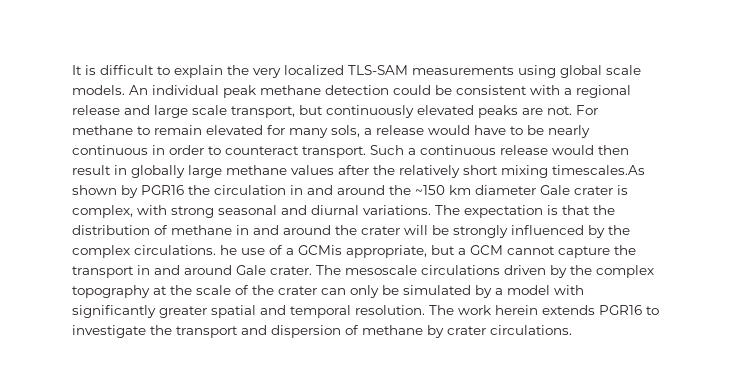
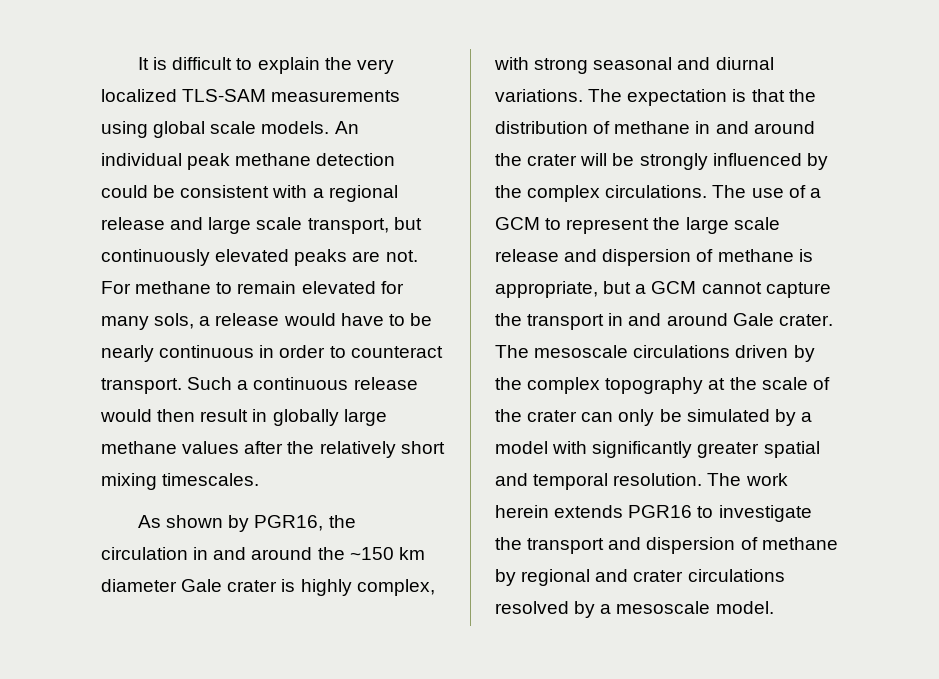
[552,165,645,175] timescales.As -> [162,473,260,486] [138,515,162,528] timescales. // As
[141,185,184,195] PGR16 -> [254,515,324,531] PGR16,
(628, 190) none -> [300,579,352,596] highly
[220,245,237,255] he -> [712,185,747,198] The
[298,245,342,255] GCMis -> [495,217,780,234] [495,249,813,266] GCM to represent the large scale release and dispersion of methane is
[447,325,572,335] crater circulations. -> [521,569,785,586] [495,601,774,618] regional and crater circulations resolved by a mesoscale model.

